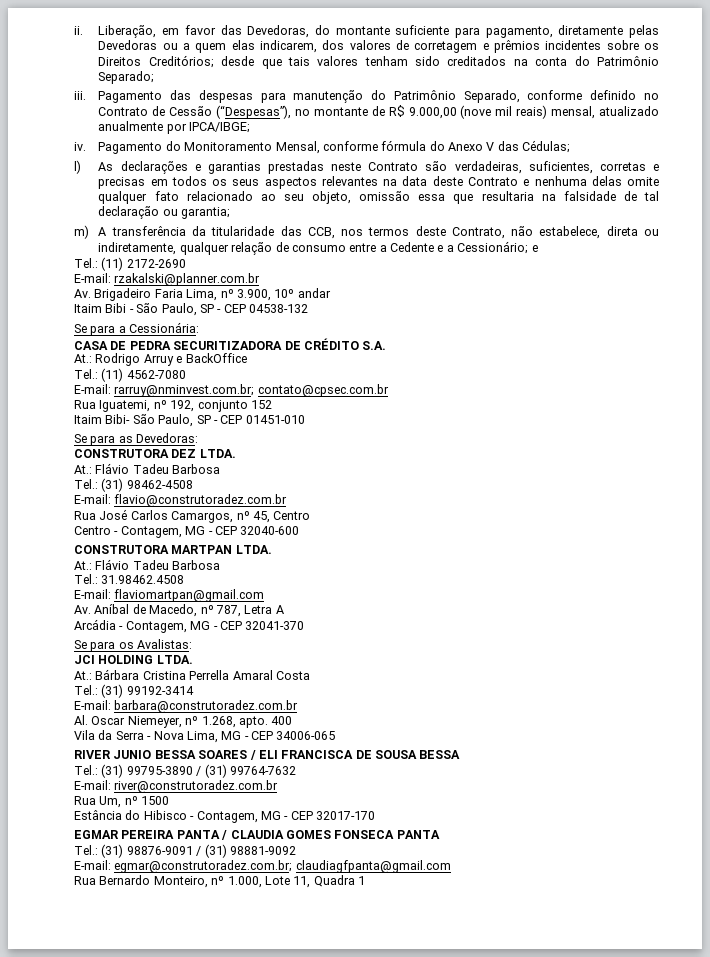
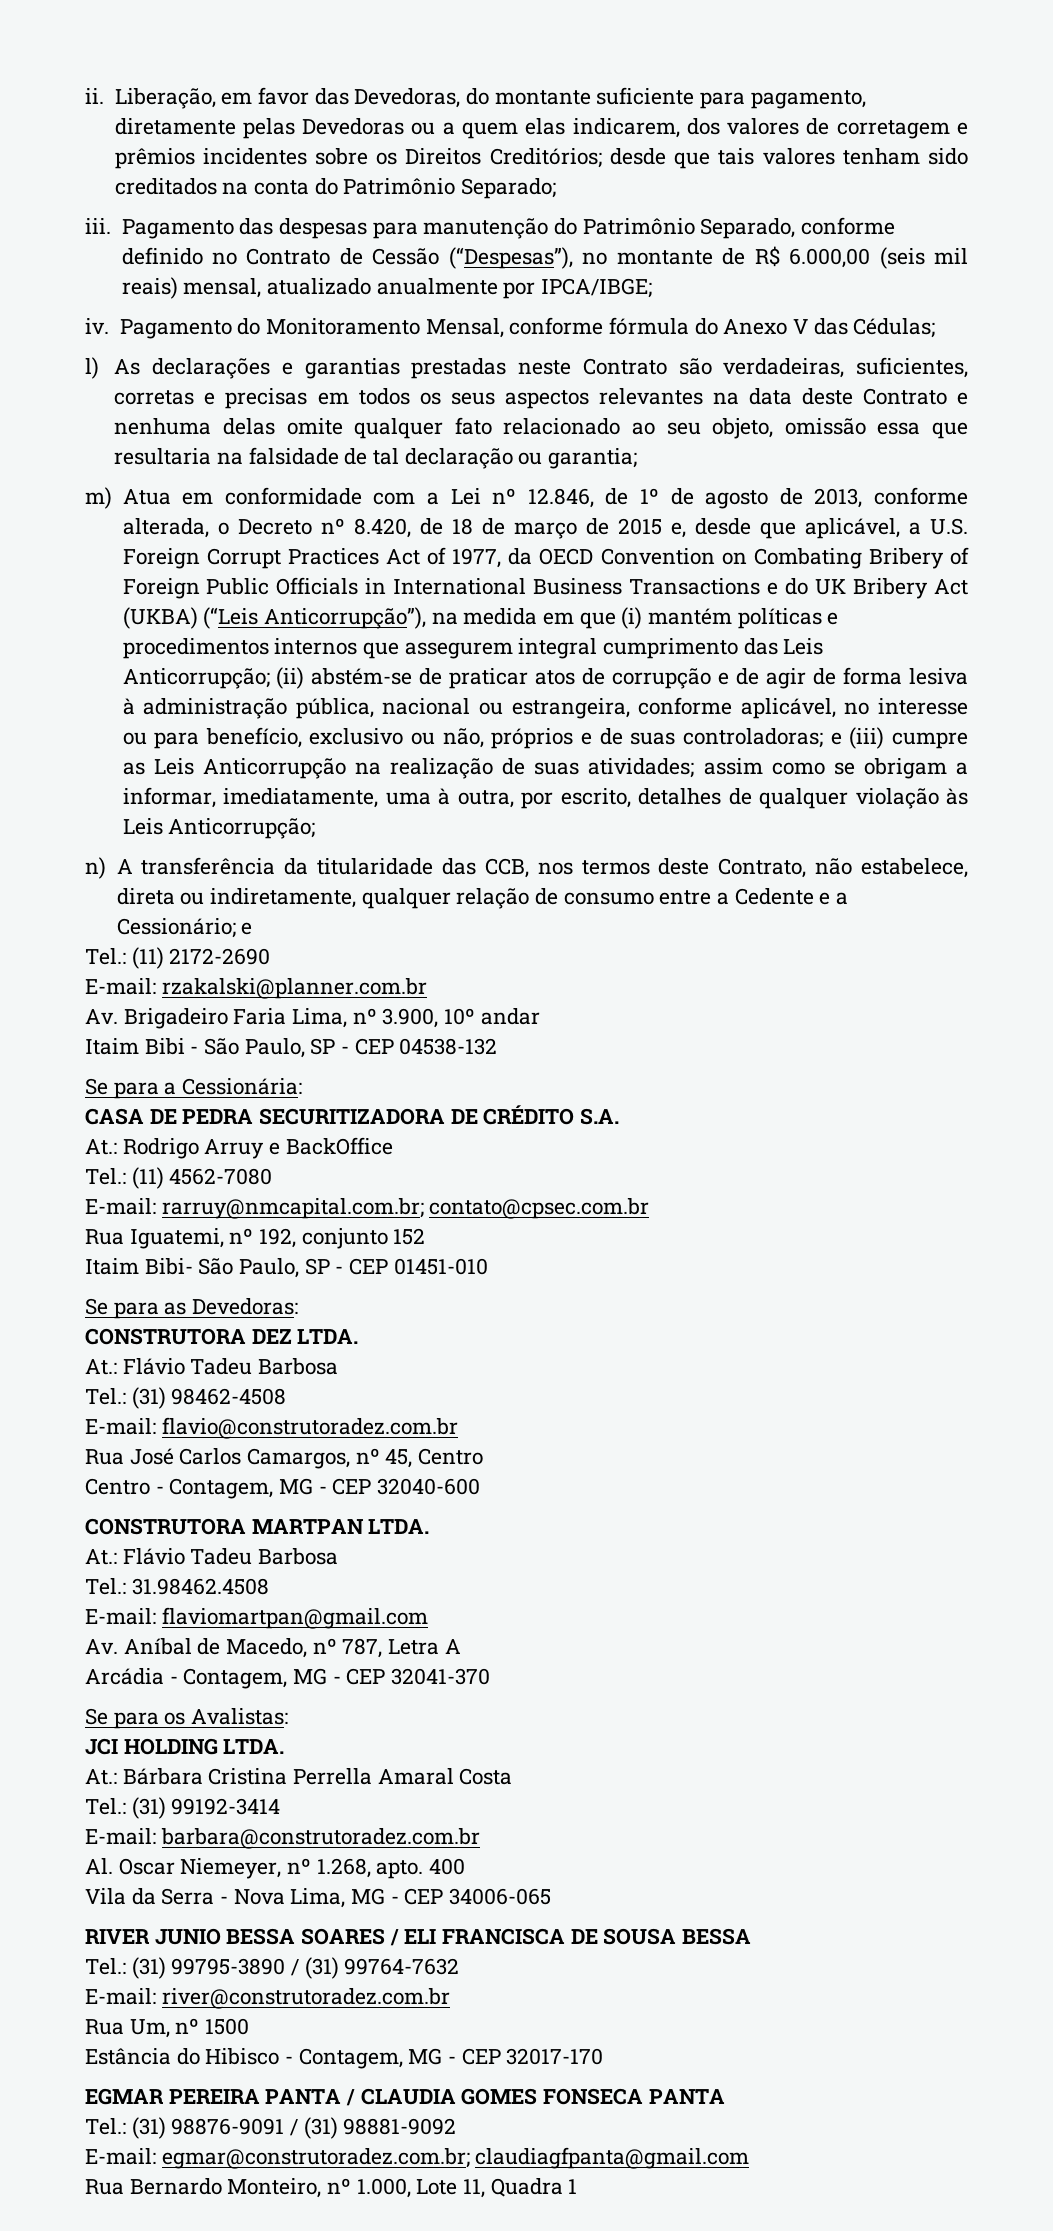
[408,105,492,119] 9.000,00 (nove -> [789,247,925,269] 6.000,00 (seis
(89, 232) none -> [122,487,969,509] [122,518,968,539] [122,547,969,569] [122,577,969,599] [122,607,839,629] [122,638,824,659] [122,667,968,689] [122,697,968,719] [122,727,969,749] [122,758,968,779] [122,787,968,809] [122,818,316,839] [85,857,106,879] Atua em conformidade com a Lei nº 12.846, de 1º de agosto de 2013, conforme alterada, o Decreto nº 8.420, de 18 de março de 2015 e, desde que aplicável, a U.S. Foreign Corrupt Practices Act of 1977, da OECD Convention on Combating Bribery of Foreign Public Officials in International Business Transactions e do UK Bribery Act (UKBA) (“Leis Anticorrupção”), na medida em que (i) mantém políticas e procedimentos internos que assegurem integral cumprimento das Leis Anticorrupção; (ii) abstém-se de praticar atos de corrupção e de agir de forma lesiva à administração pública, nacional ou estrangeira, conforme aplicável, no interesse ou para benefício, exclusivo ou não, próprios e de suas controladoras; e (iii) cumpre as Leis Anticorrupção na realização de suas atividades; assim como se obrigam a informar, imediatamente, uma à outra, por escrito, detalhes de qualquer violação às Leis Anticorrupção; // n)
[114,384,255,397] rarruy@nminvest.com.br; -> [161,1198,424,1219] rarruy@nmcapital.com.br;

